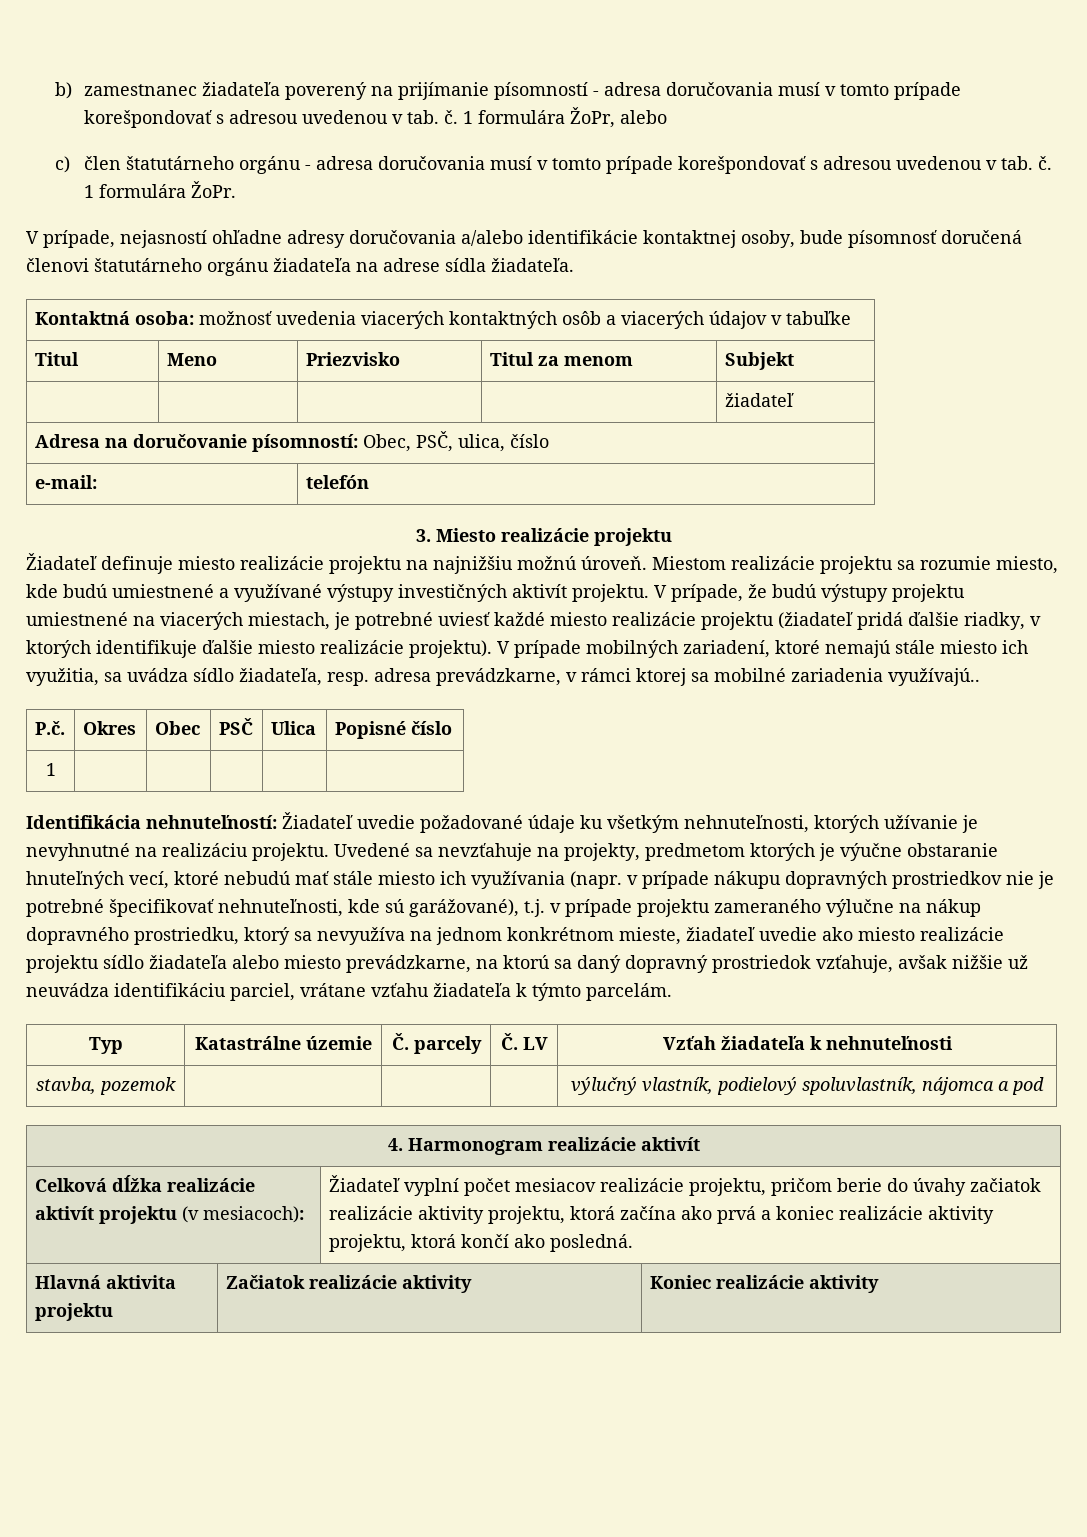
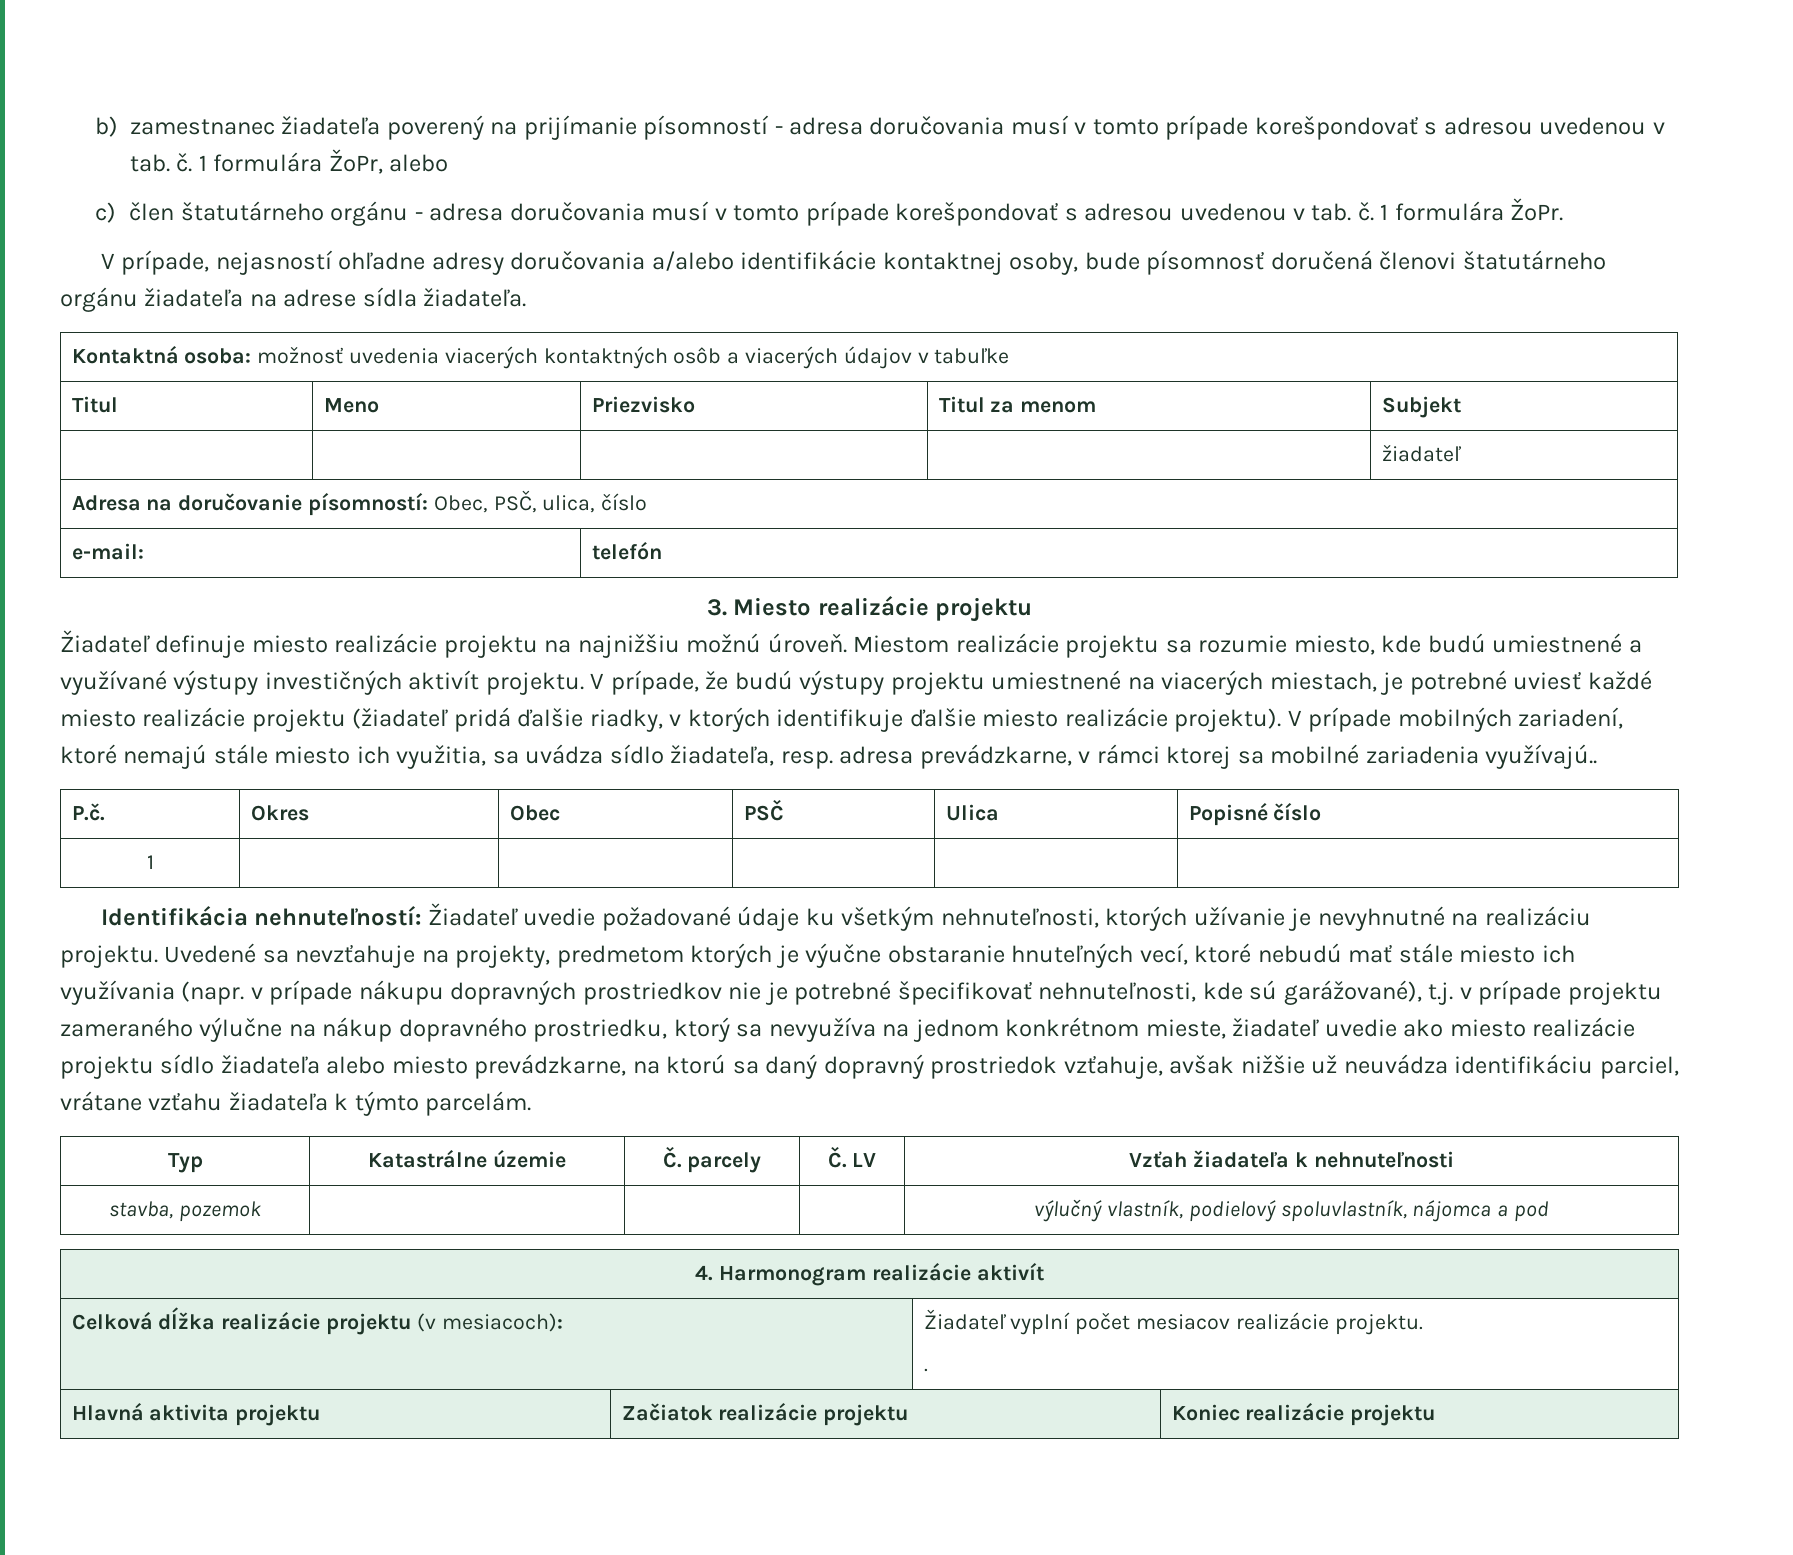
[34,1206,94,1220] aktivít -> (321, 1321) none
[688,1178,1041,1196] [328,1206,994,1224] [328,1234,633,1252] projektu, pričom berie do úvahy začiatok realizácie aktivity projektu, ktorá začína ako prvá a koniec realizácie aktivity projektu, ktorá končí ako posledná. -> [1334,1314,1423,1335] [923,1368,928,1372] projektu. // .
[401,1275,472,1293] aktivity -> [823,1404,909,1426] projektu
[808,1275,879,1293] aktivity -> [1350,1404,1436,1426] projektu

